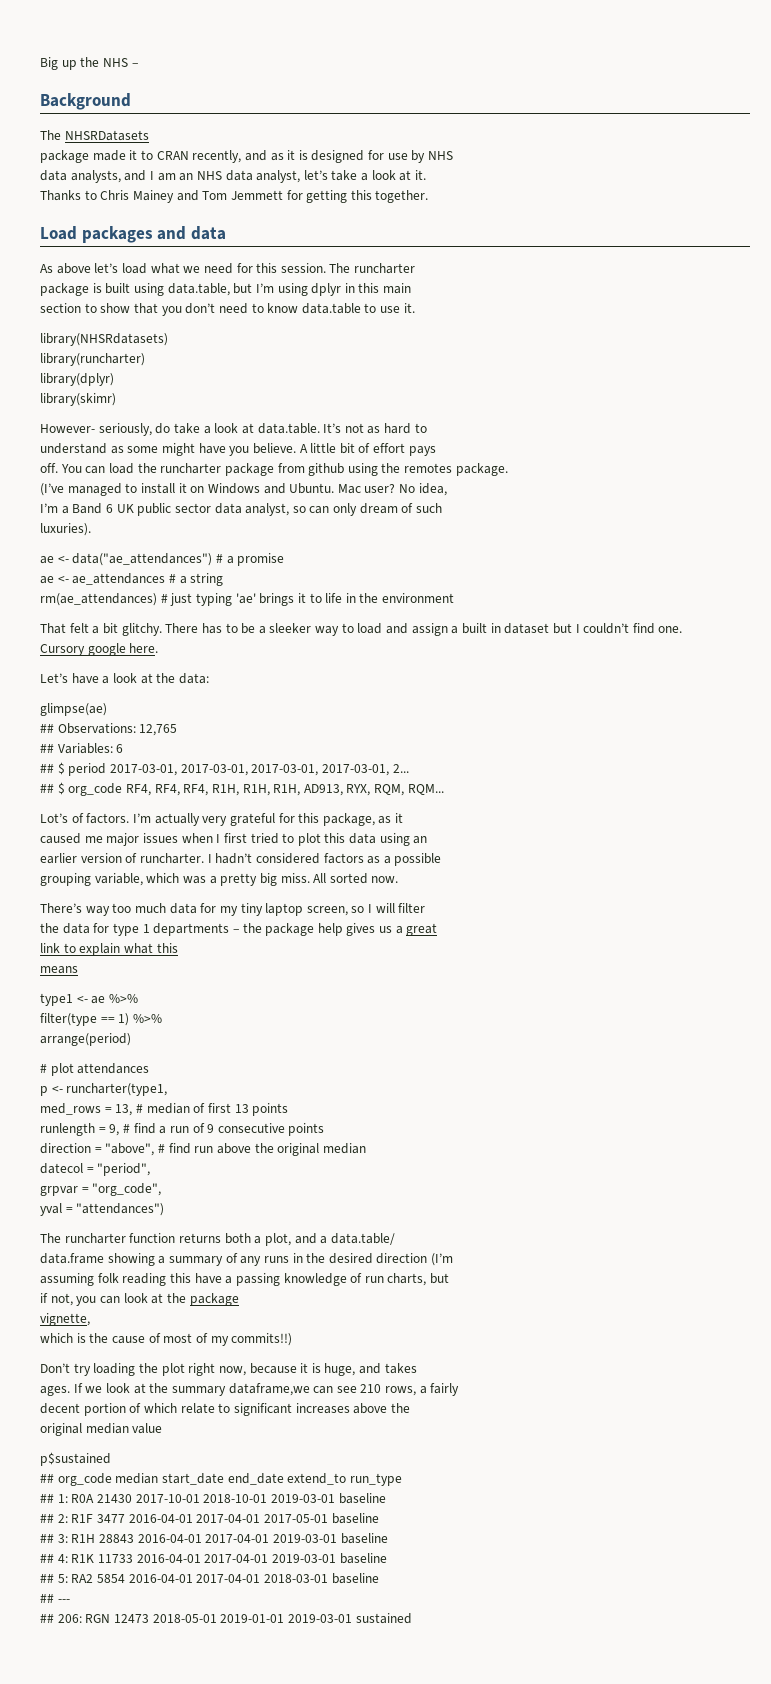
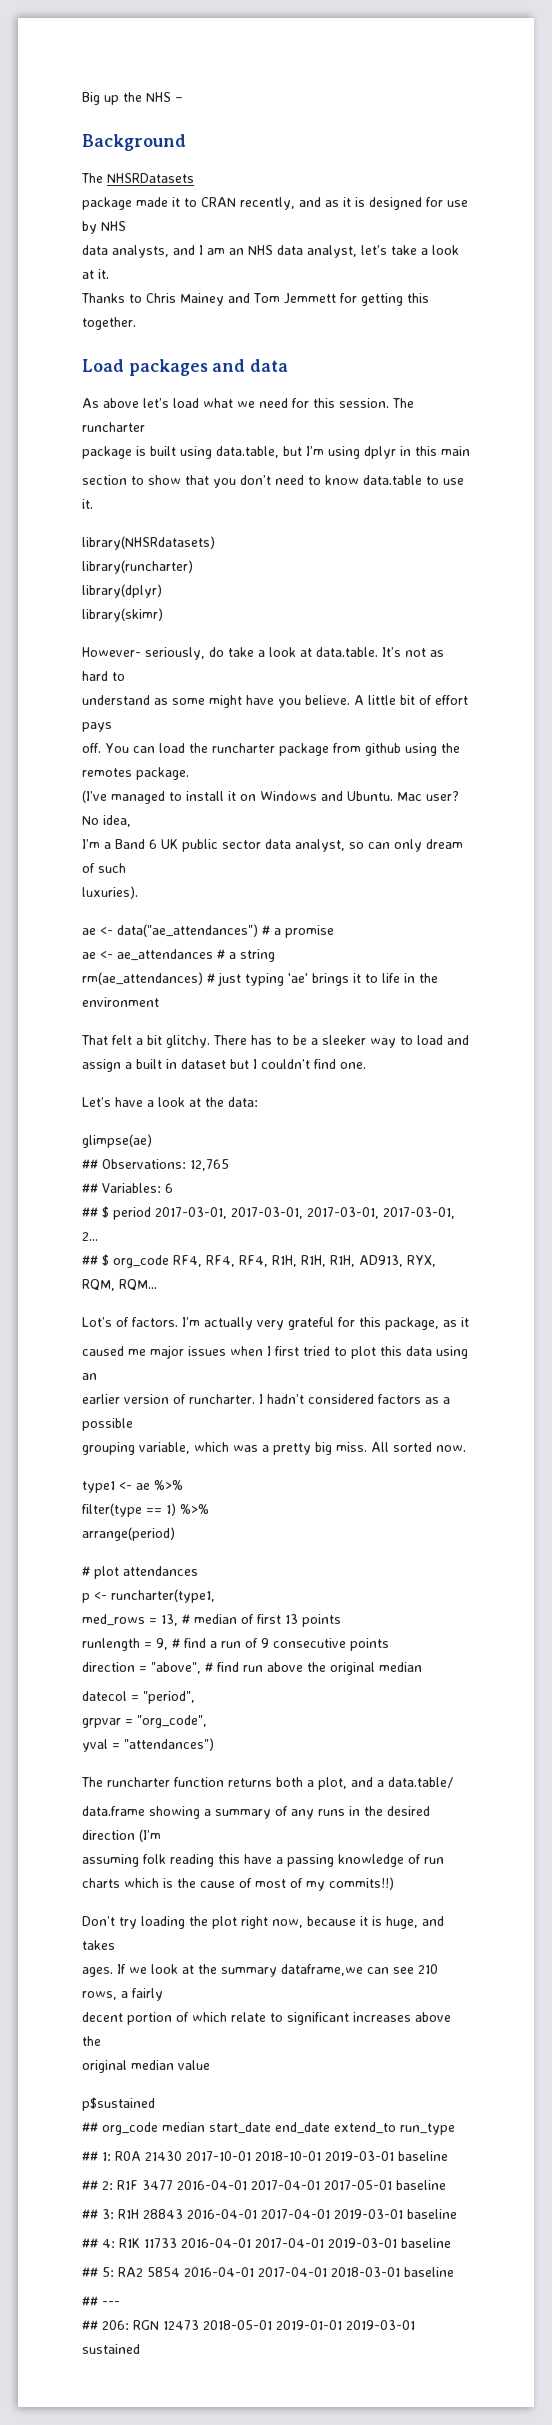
[40,643,159,656] // Cursory google here. -> (366, 1065) none
[40,903,426,916] [40,923,438,936] [40,943,178,956] [40,966,78,974] // There’s way too much data for my tiny laptop screen, so I will filter // the data for type 1 departments – the package help gives us a great // link to explain what this // means -> (466, 1448) none
[387,1273,450,1286] [40,1293,239,1306] [40,1313,90,1326] charts, but // if not, you can look at the package // vignette, // -> [82,1878,120,1888] charts

